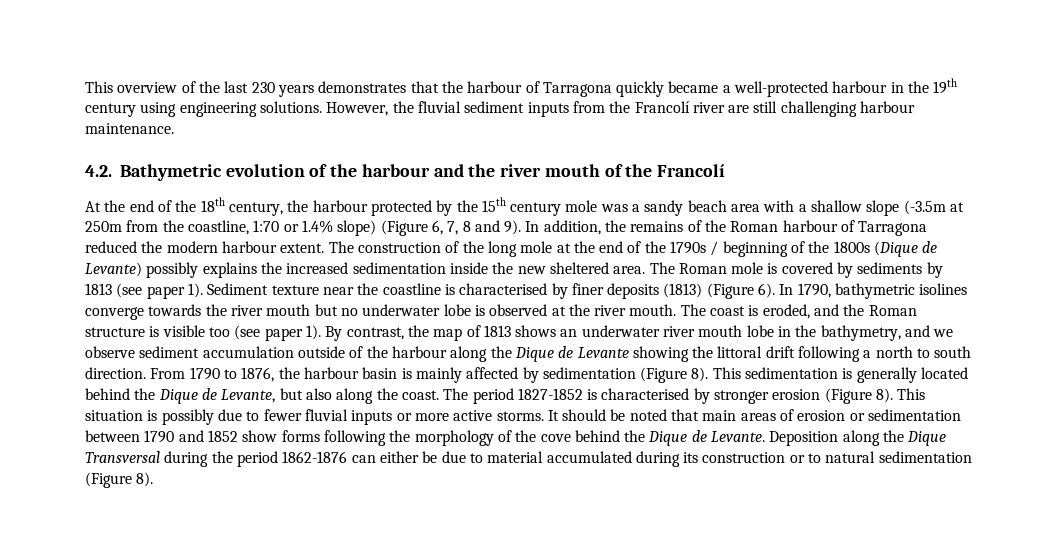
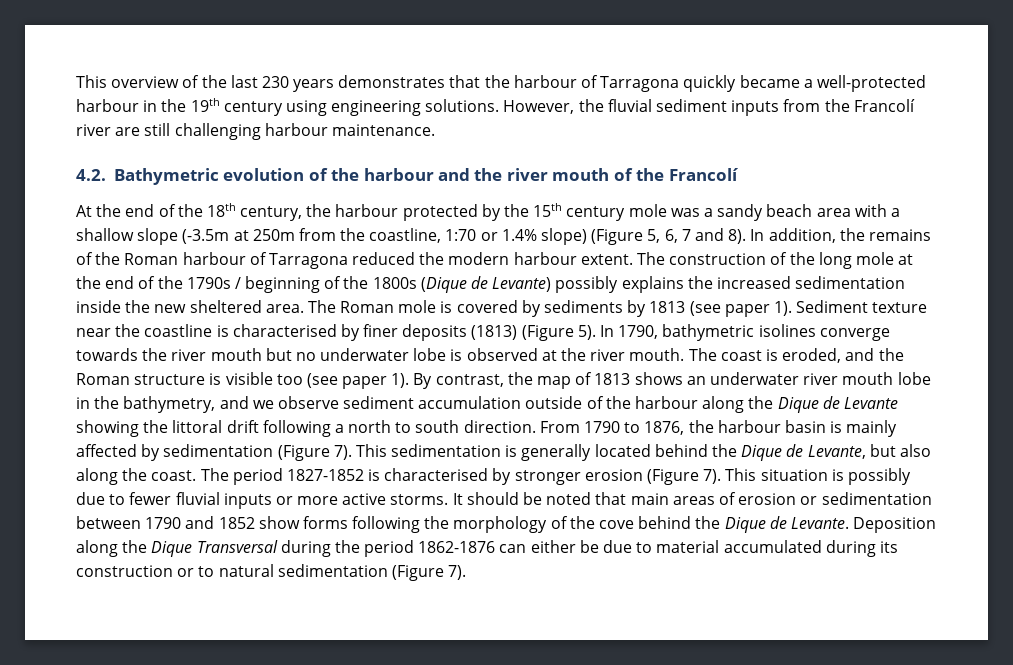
[431,220,522,235] 6, 7, 8 and 9). -> [647,228,747,244] 5, 6, 7 and 8).
[758,283,776,298] 6). -> [577,325,596,340] 5).
[691,367,709,382] 8). -> [333,445,352,460] 7).
[876,388,894,403] 8). -> [703,469,722,484] 7).
[136,472,154,487] 8). -> [448,565,467,580] 7).

